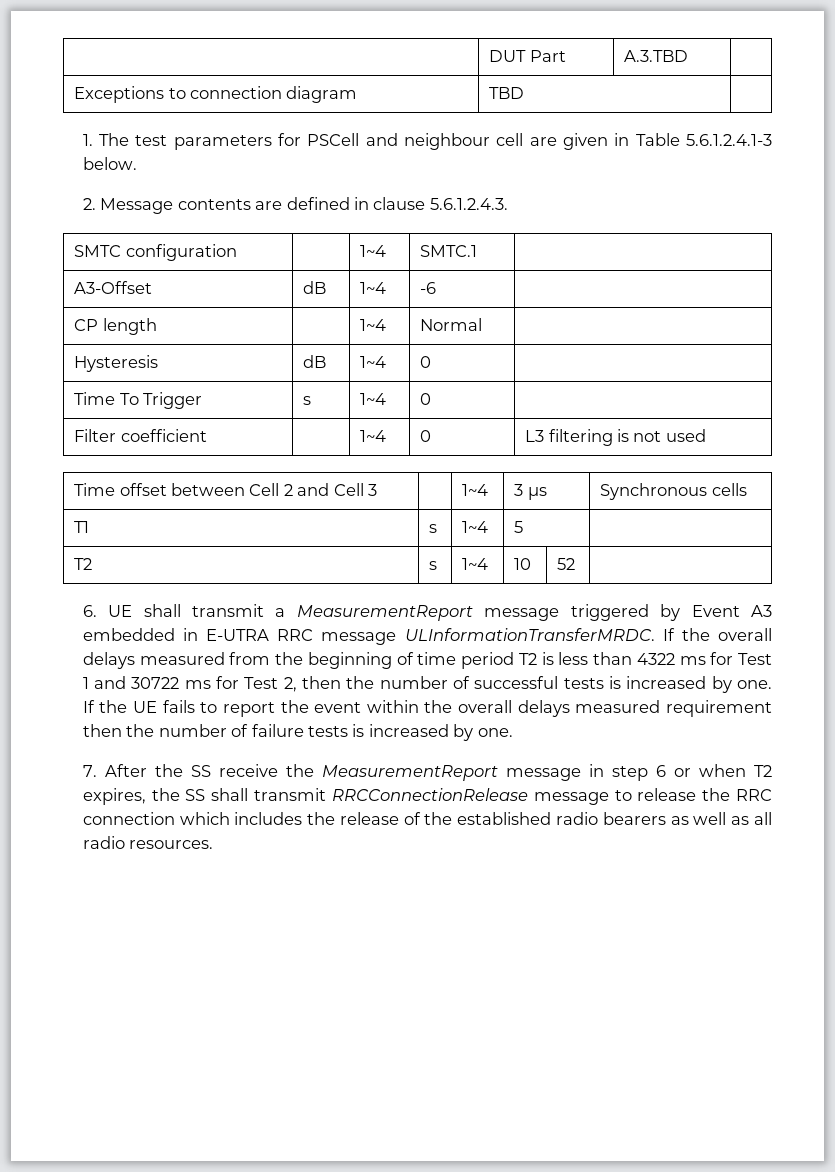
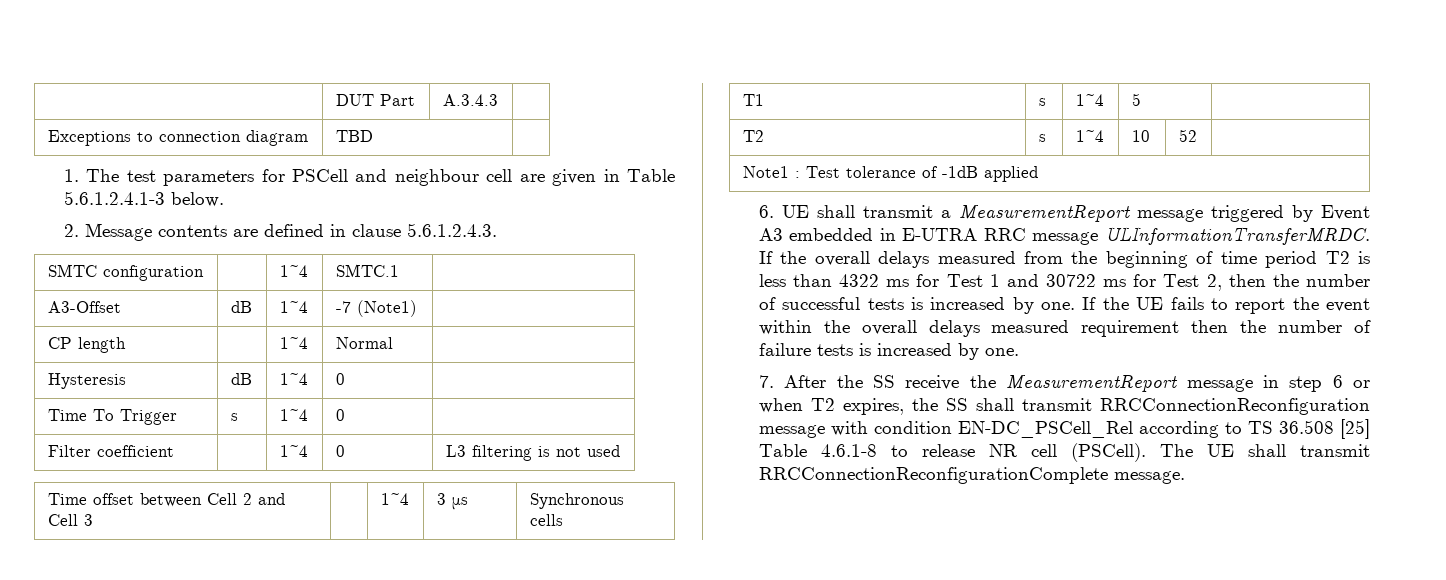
[624,50,689,62] A.3.TBD -> [442,94,498,106] A.3.4.3
[420,282,437,294] -6 -> [335,300,417,317] -7 (Note1)
(576, 564) none -> [742,166,1038,182] // Note1 : Test tolerance of -1dB applied
[331,788,772,805] [82,812,773,825] [82,836,214,849] RRCConnectionRelease message to release the RRC connection which includes the release of the established radio bearers as well as all radio resources. -> [1100,398,1370,415] [758,419,1370,439] [758,443,1370,462] [758,467,1185,484] RRCConnectionReconfiguration message with condition EN-DC_PSCell_Rel according to TS 36.508 [25] Table 4.6.1-8 to release NR cell (PSCell). The UE shall transmit RRCConnectionReconfigurationComplete message.

